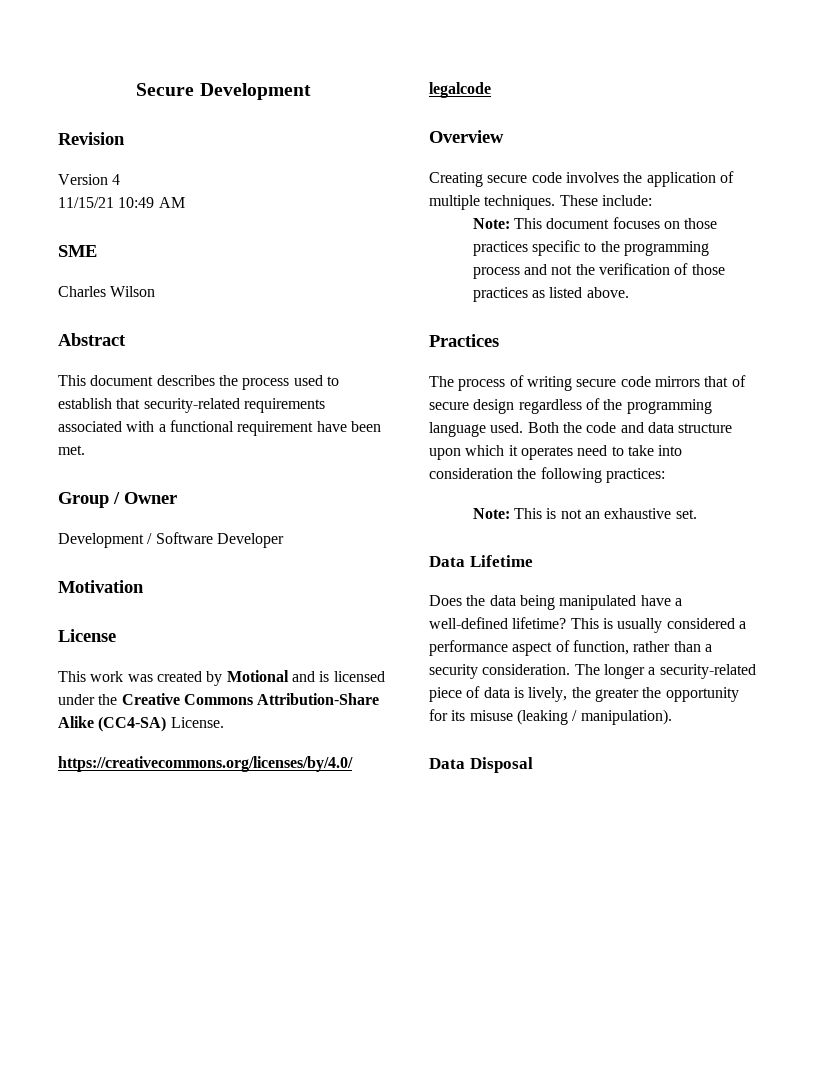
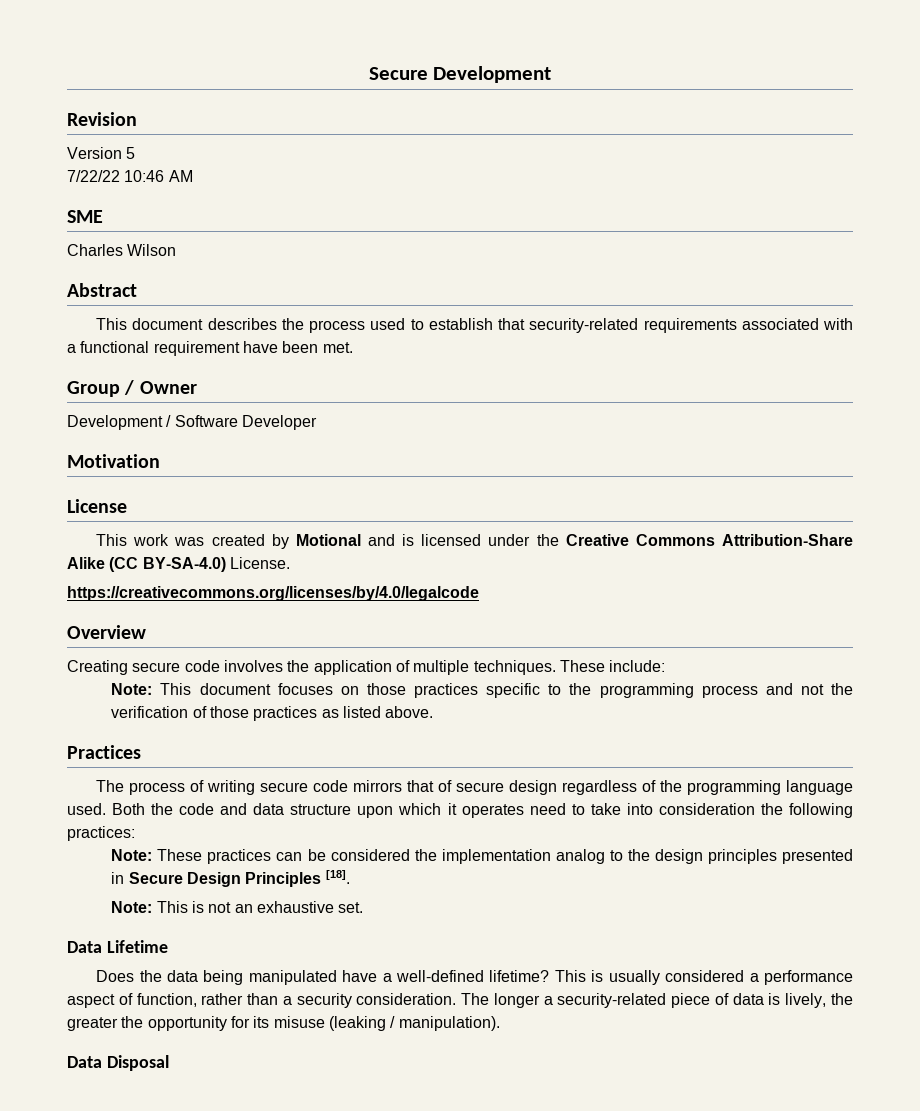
[112,174,121,185] [58,197,155,208] 4 // 11/15/21 10:49 -> [126,147,136,159] [67,170,165,182] 5 // 7/22/22 10:46
[98,716,167,732] (CC4-SA) -> [109,557,226,572] (CC BY-SA-4.0)
(665, 475) none -> [111,849,854,864] [111,870,350,887] // Note: These practices can be considered the implementation analog to the design principles presented in Secure Design Principles [18].

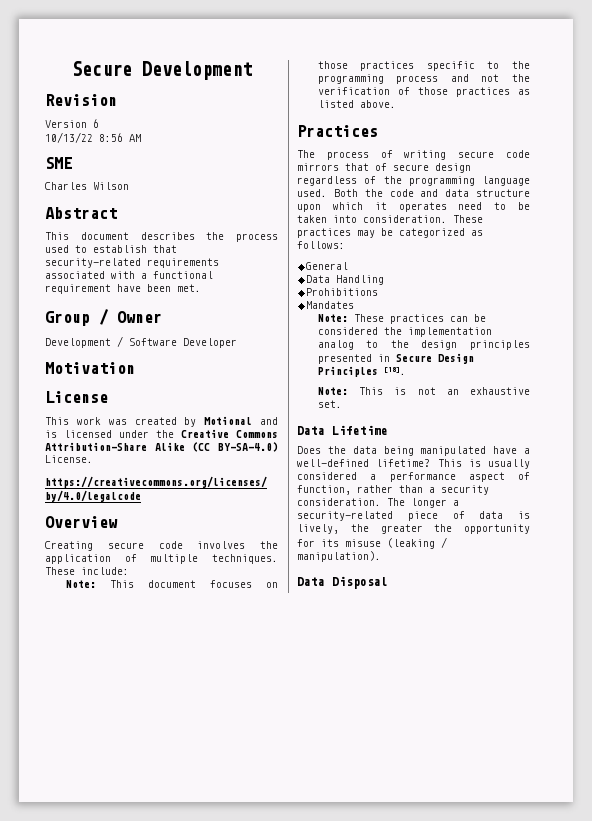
[126,147,136,159] [67,170,165,182] 5 // 7/22/22 10:46 -> [93,119,99,128] [45,132,123,143] 6 // 10/13/22 8:56
[590,803,853,818] [67,826,135,841] take into consideration the following practices: -> [518,202,530,210] [297,215,483,223] [297,228,483,238] [297,241,345,249] [306,262,349,270] [306,275,385,285] [306,288,379,296] [306,301,355,309] be taken into consideration. These practices may be categorized as follows: // General // Data Handling // Prohibitions // Mandates

